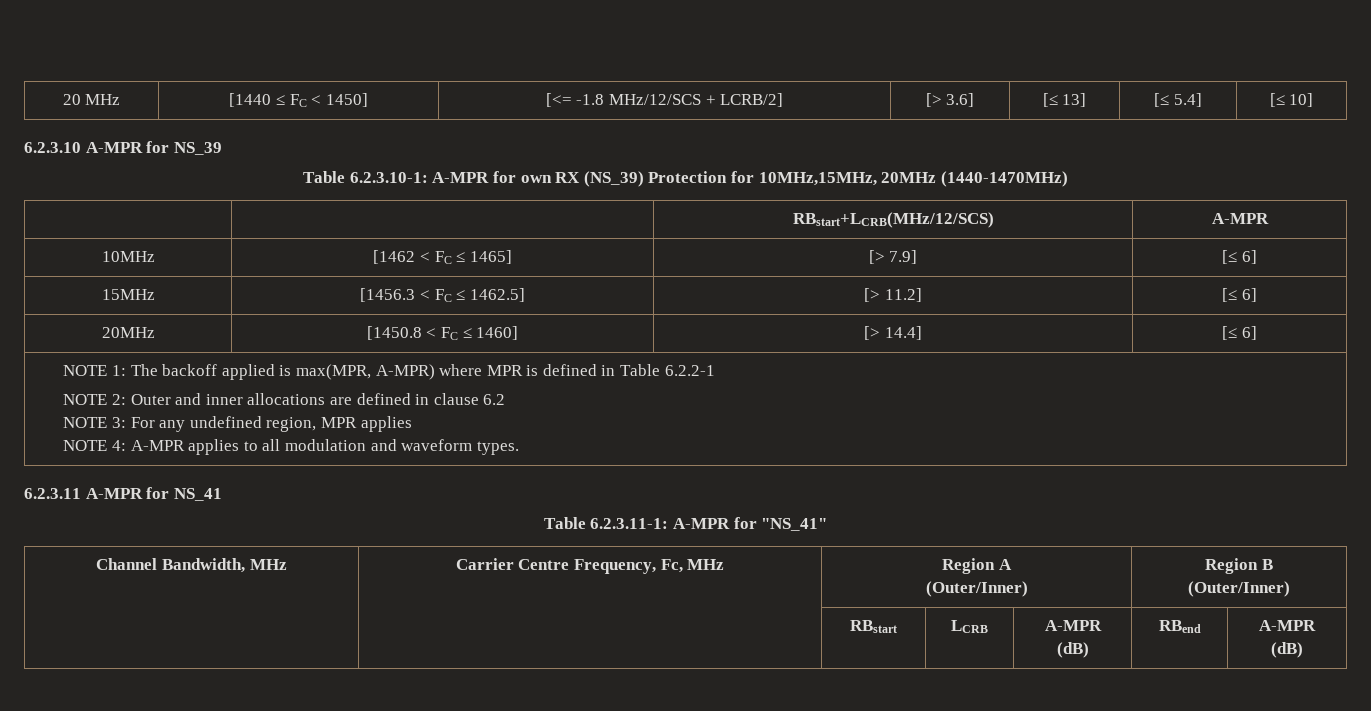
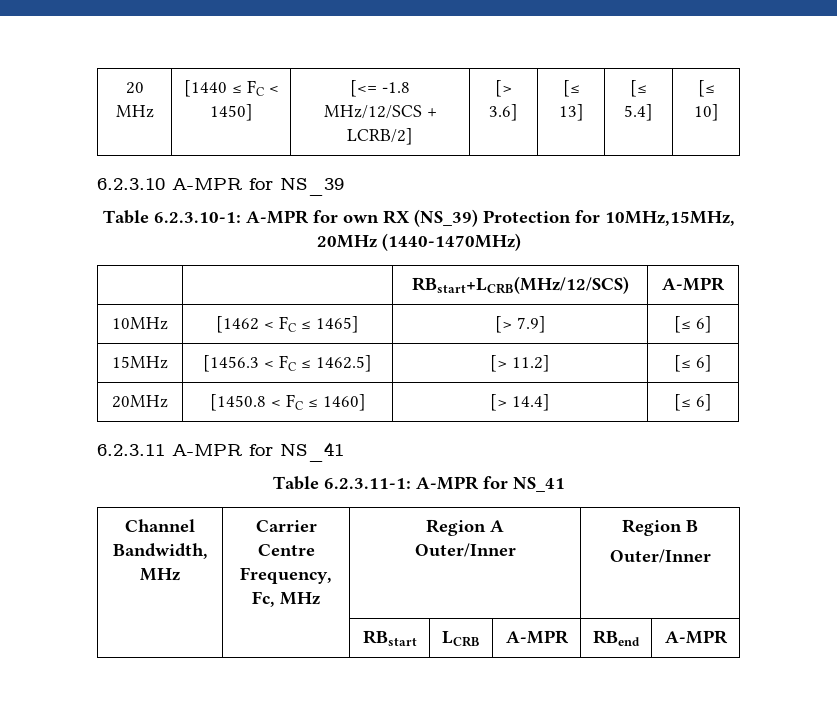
[63,364,715,380] [63,393,506,405] [63,416,412,432] [63,439,519,455] // NOTE 1: The backoff applied is max(MPR, A-MPR) where MPR is defined in Table 6.2.2-1 // NOTE 2: Outer and inner allocations are defined in clause 6.2 // NOTE 3: For any undefined region, MPR applies // NOTE 4: A-MPR applies to all modulation and waveform types. -> (712, 402) none
[761,518,828,531] "NS_41" -> [512,477,565,492] NS_41
[925,581,1028,597] (Outer/Inner) -> [414,543,516,557] Outer/Inner
[1188,581,1290,597] (Outer/Inner) -> [609,549,711,563] Outer/Inner
[1056,642,1089,658] // (dB) -> (569, 637) none
[1271,642,1303,658] // (dB) -> (728, 637) none

